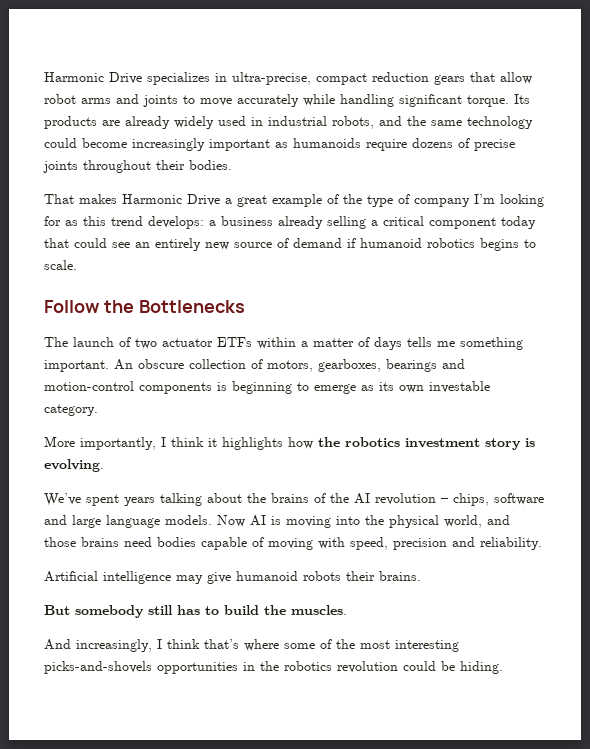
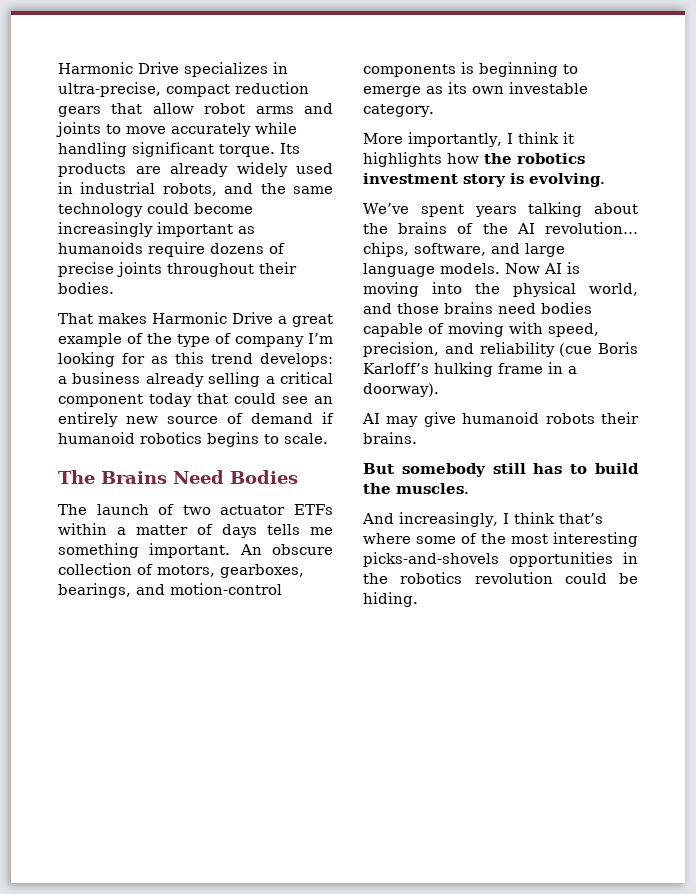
[44,300,245,313] Follow the Bottlenecks -> [58,470,298,484] The Brains Need Bodies
[386,359,437,372] bearings -> [58,583,131,598] bearings,
[375,493,544,506] revolution – chips, software -> [545,222,638,234] [363,242,486,257] revolution… chips, software,
[393,537,542,550] [44,571,171,584] precision and reliability. // Artificial intelligence -> [363,342,638,357] [363,362,578,377] [363,383,439,397] [362,413,380,424] precision, and reliability (cue Boris Karloff’s hulking frame in a doorway). // AI

